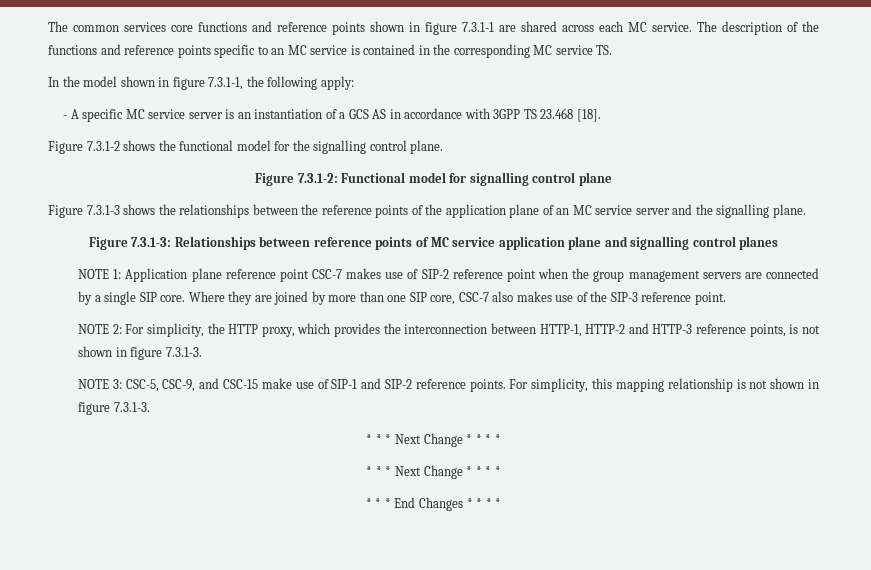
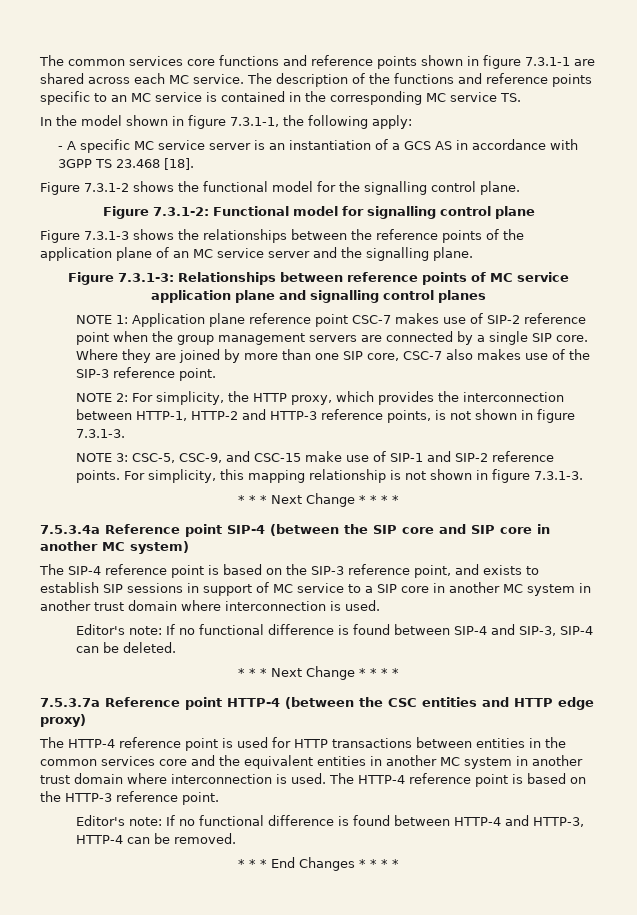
[366,465,501,479] // * * * Next Change * * * * -> [40,524,550,537] [40,541,189,554] [39,564,539,578] [40,582,591,596] [40,600,380,611] [75,624,593,636] [75,642,176,653] [238,666,399,680] [40,697,594,710] [40,714,86,727] [39,737,566,751] [40,755,583,769] [40,773,586,787] [40,791,219,805] [75,815,584,827] [75,833,236,844] // 7.5.3.4a Reference point SIP-4 (between the SIP core and SIP core in another MC system) // The SIP-4 reference point is based on the SIP-3 reference point, and exists to establish SIP sessions in support of MC service to a SIP core in another MC system in another trust domain where interconnection is used. // Editor's note: If no functional difference is found between SIP-4 and SIP-3, SIP-4 can be deleted. // * * * Next Change * * * * // 7.5.3.7a Reference point HTTP-4 (between the CSC entities and HTTP edge proxy) // The HTTP-4 reference point is used for HTTP transactions between entities in the common services core and the equivalent entities in another MC system in another trust domain where interconnection is used. The HTTP-4 reference point is based on the HTTP-3 reference point. // Editor's note: If no functional difference is found between HTTP-4 and HTTP-3, HTTP-4 can be removed.

